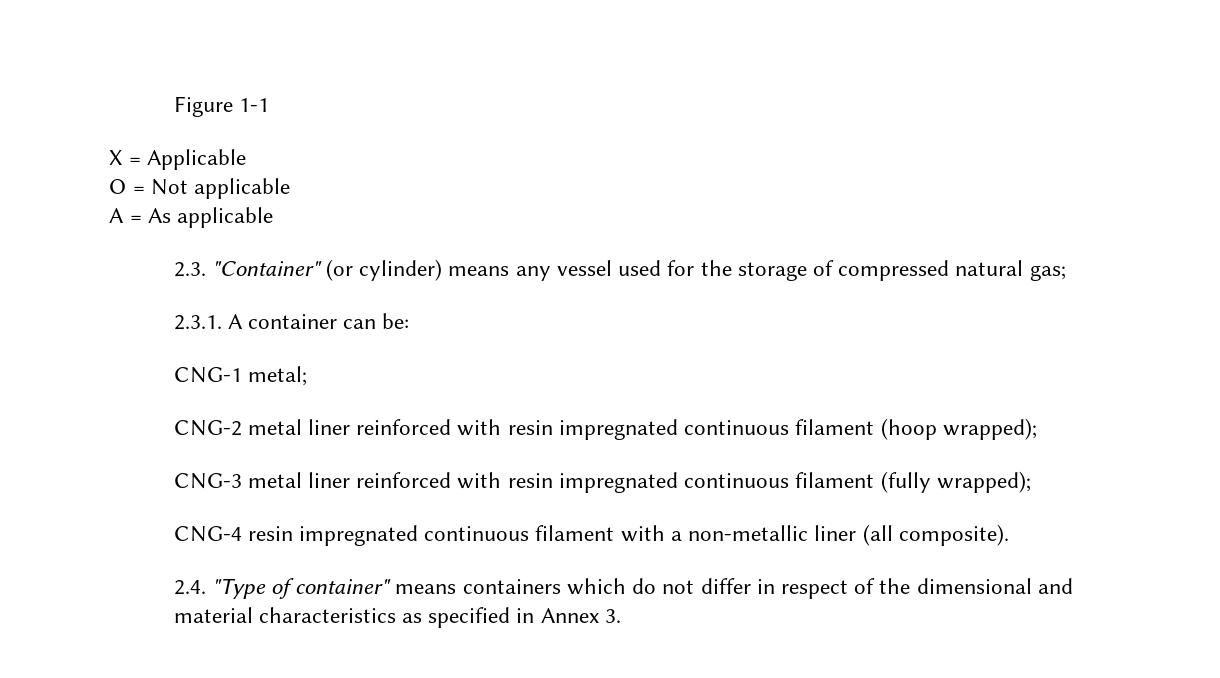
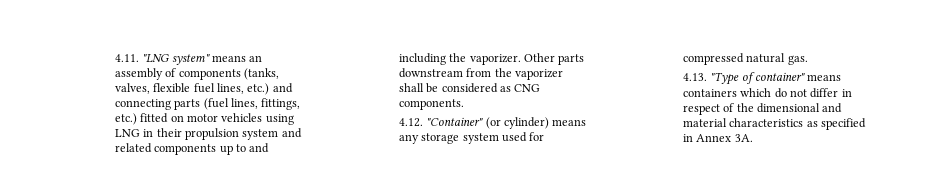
[173,96,269,117] [109,149,246,170] [109,178,290,199] [109,207,273,228] [173,262,206,277] Figure 1-1 // X = Applicable // O = Not applicable // A = As applicable // 2.3. -> [114,54,263,65] [114,68,279,80] [114,83,293,95] [114,98,301,110] [114,113,294,125] [114,128,302,140] [114,143,270,155] [398,53,585,65] [398,68,563,80] [398,83,541,93] [398,99,464,110] [398,118,423,127] 4.11. "LNG system" means an assembly of components (tanks, valves, flexible fuel lines, etc.) and connecting parts (fuel lines, fittings, etc.) fitted on motor vehicles using LNG in their propulsion system and related components up to and including the vaporizer. Other parts downstream from the vaporizer shall be considered as CNG components. // 4.12.
[556,260,1066,281] [173,313,410,330] [173,366,307,386] [173,418,1037,440] [173,471,1031,493] [173,524,1009,546] [173,580,206,595] vessel used for the storage of compressed natural gas; // 2.3.1. A container can be: // CNG-1 metal; // CNG-2 metal liner reinforced with resin impregnated continuous filament (hoop wrapped); // CNG-3 metal liner reinforced with resin impregnated continuous filament (fully wrapped); // CNG-4 resin impregnated continuous filament with a non-metallic liner (all composite). // 2.4. -> [421,132,545,144] [682,53,808,65] [682,73,707,81] storage system used for compressed natural gas. // 4.13.
[604,609,621,623] 3. -> [734,134,753,142] 3A.

